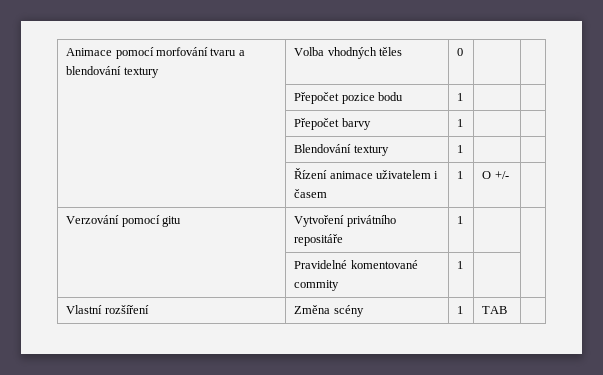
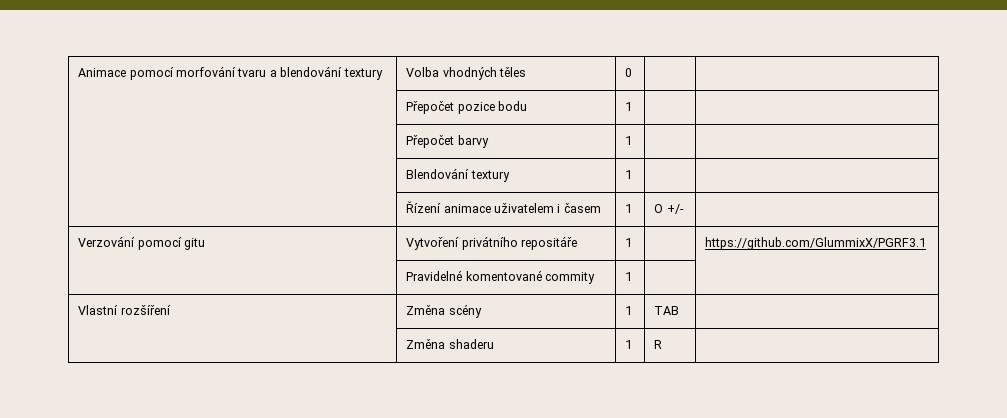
(464, 220) none -> [705,237,927,250] https://github.com/GlummixX/PGRF3.1
(508, 310) none -> [406,339,494,349] [625,340,633,349] [654,340,663,349] // | Změna shaderu | 1 | R |

